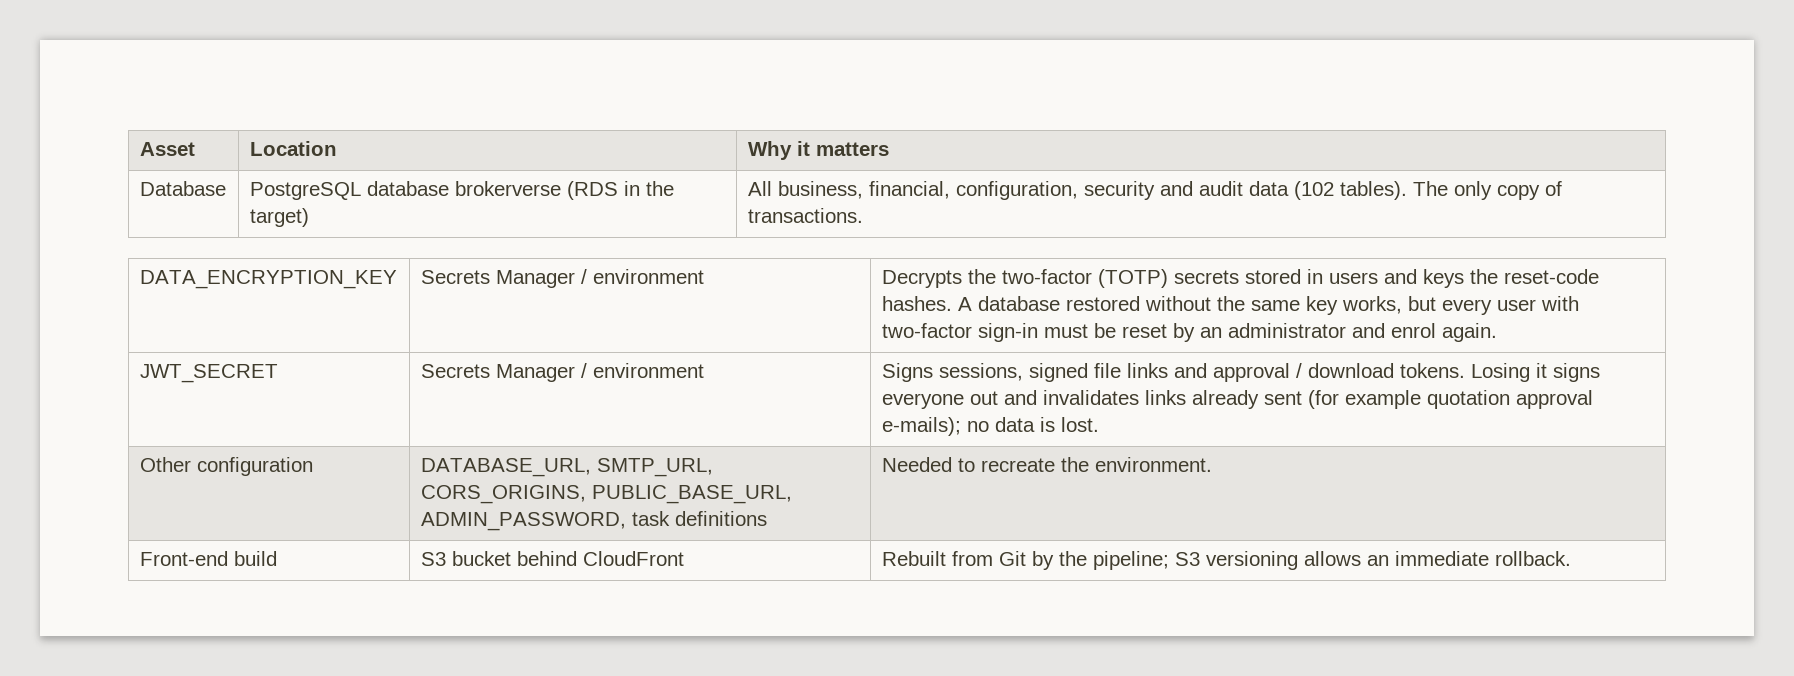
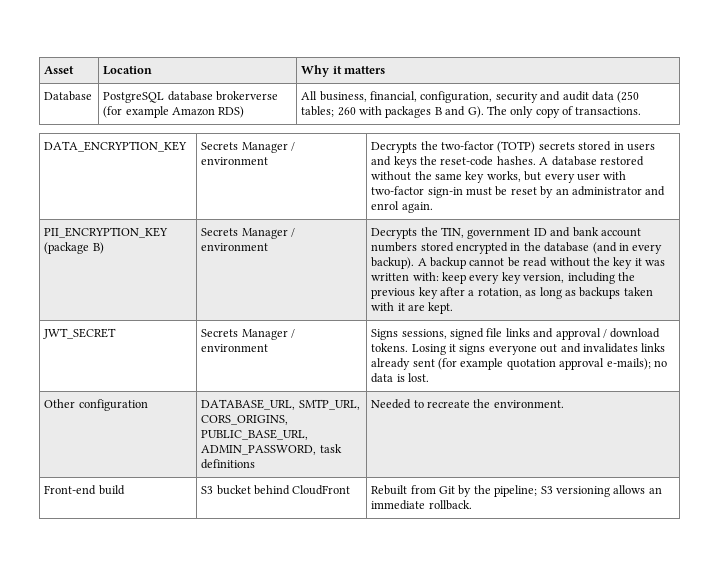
[566,181,674,200] [249,208,309,227] (RDS in the target) -> [103,106,245,118] (for example Amazon RDS)
[1293,181,1407,200] (102 tables). -> [617,91,640,103] [301,106,484,118] (250 tables; 260 with packages B and G).
(1497, 332) none -> [44,227,169,238] [44,242,104,254] [201,228,296,239] [201,243,269,251] [371,227,641,239] [371,242,663,254] [371,257,666,269] [371,272,635,284] [371,287,653,299] [371,302,454,314] // PII_ENCRYPTION_KEY (package B) | Secrets Manager / environment | Decrypts the TIN, government ID and bank account numbers stored encrypted in the database (and in every backup). A backup cannot be read without the key it was written with: keep every key version, including the previous key after a rotation, as long as backups taken with it are kept.

